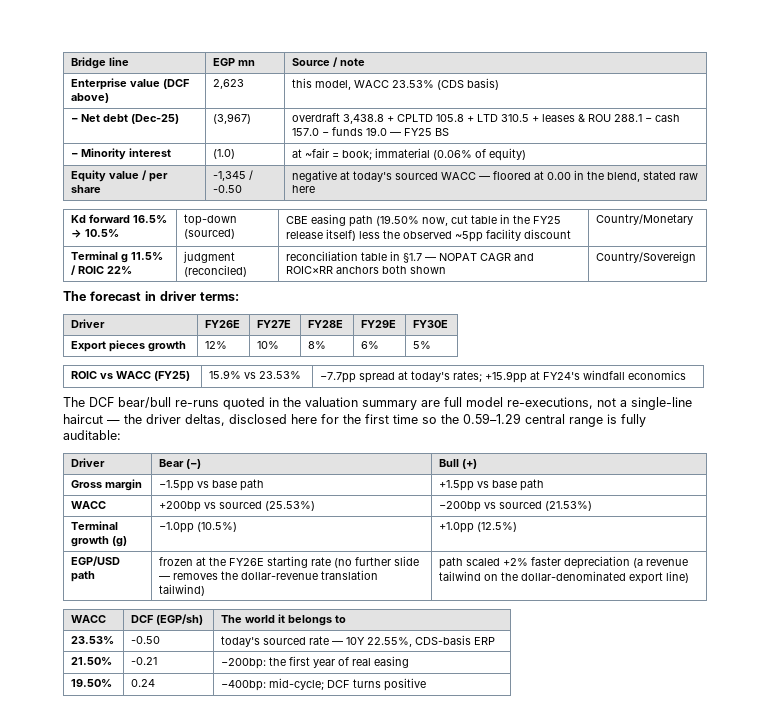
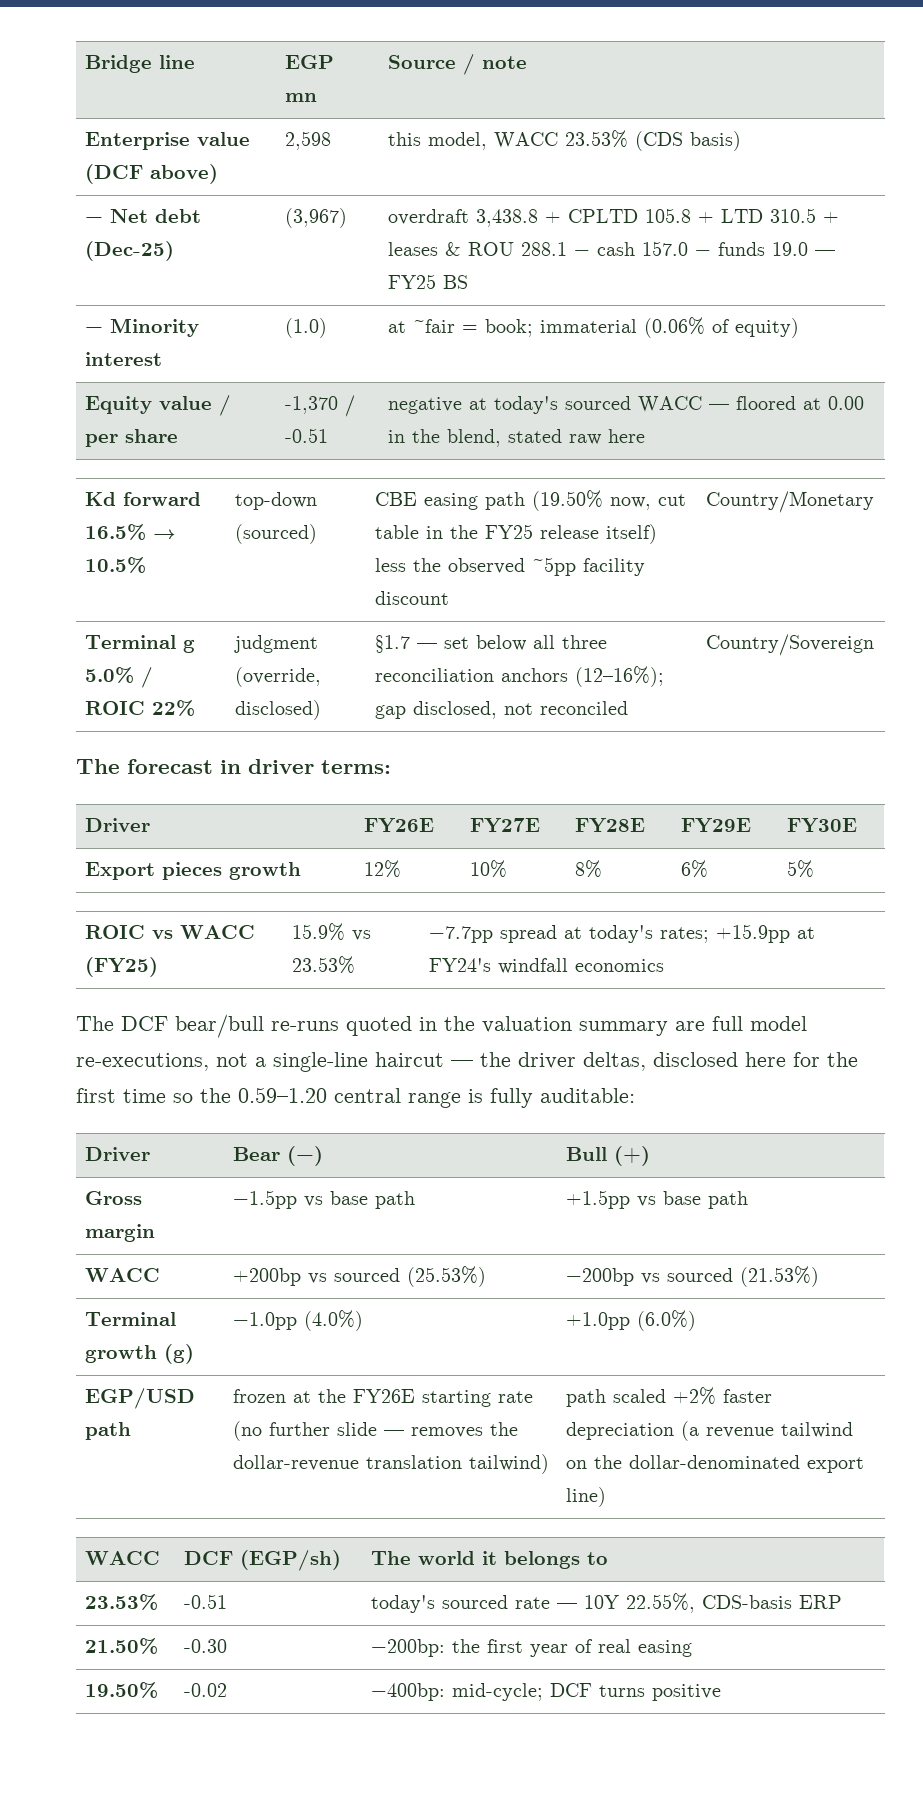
[213,79,245,89] 2,623 -> [284,131,331,150] 2,598
[213,170,254,181] [213,185,243,193] -1,345 / -0.50 -> [284,395,355,417] [284,428,328,443] -1,370 / -0.51
[131,252,164,260] 11.5% -> [84,667,134,683] 5.0%
[184,265,248,277] [286,251,535,263] [286,265,447,274] (reconciled) | reconciliation table in §1.7 — NOPAT CAGR and ROIC×RR anchors both shown -> [234,667,321,687] [234,700,321,720] [374,635,607,653] [374,666,664,687] [374,701,628,719] (override, disclosed) | §1.7 — set below all three reconciliation anchors (12–16%); gap disclosed, not reconciled
[463,413,521,424] 0.59–1.29 -> [238,1087,327,1103] 0.59–1.20
[197,522,238,532] (10.5%) -> [303,1310,363,1331] (4.0%)
[477,522,518,532] (12.5%) -> [636,1310,696,1331] (6.0%)
[131,636,161,644] -0.50 -> [183,1594,227,1609] -0.51
[131,657,158,665] -0.21 -> [183,1639,227,1653] -0.30
[131,679,156,687] 0.24 -> [183,1683,227,1697] -0.02

